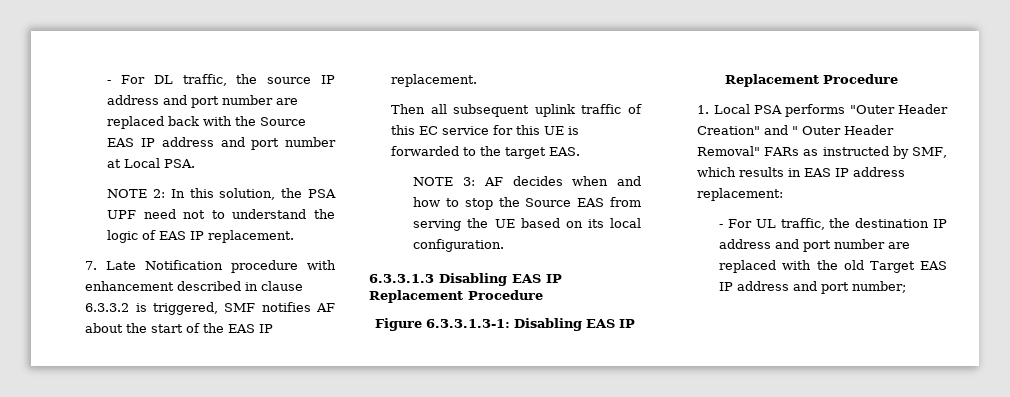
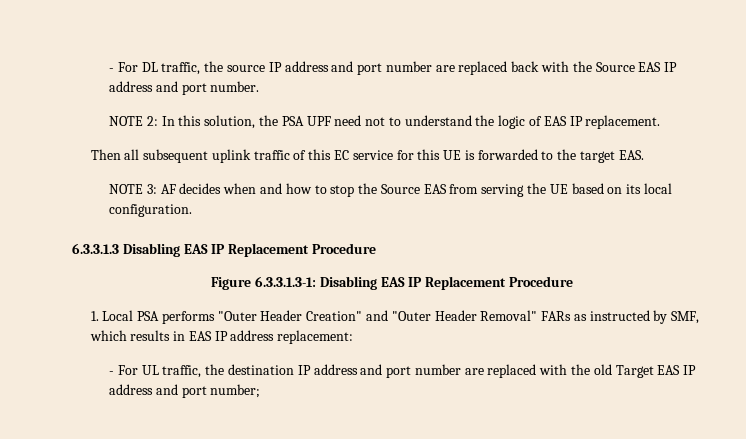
[285,137,336,147] [107,158,196,168] number at Local PSA. -> [210,81,260,92] number.
[85,260,336,273] [85,281,304,291] [85,302,335,315] [85,323,274,333] [391,74,478,87] // 7. Late Notification procedure with enhancement described in clause 6.3.3.2 is triggered, SMF notifies AF about the start of the EAS IP replacement. -> (661, 122) none
[792,126,842,135] " Outer -> [391,311,431,321] "Outer

